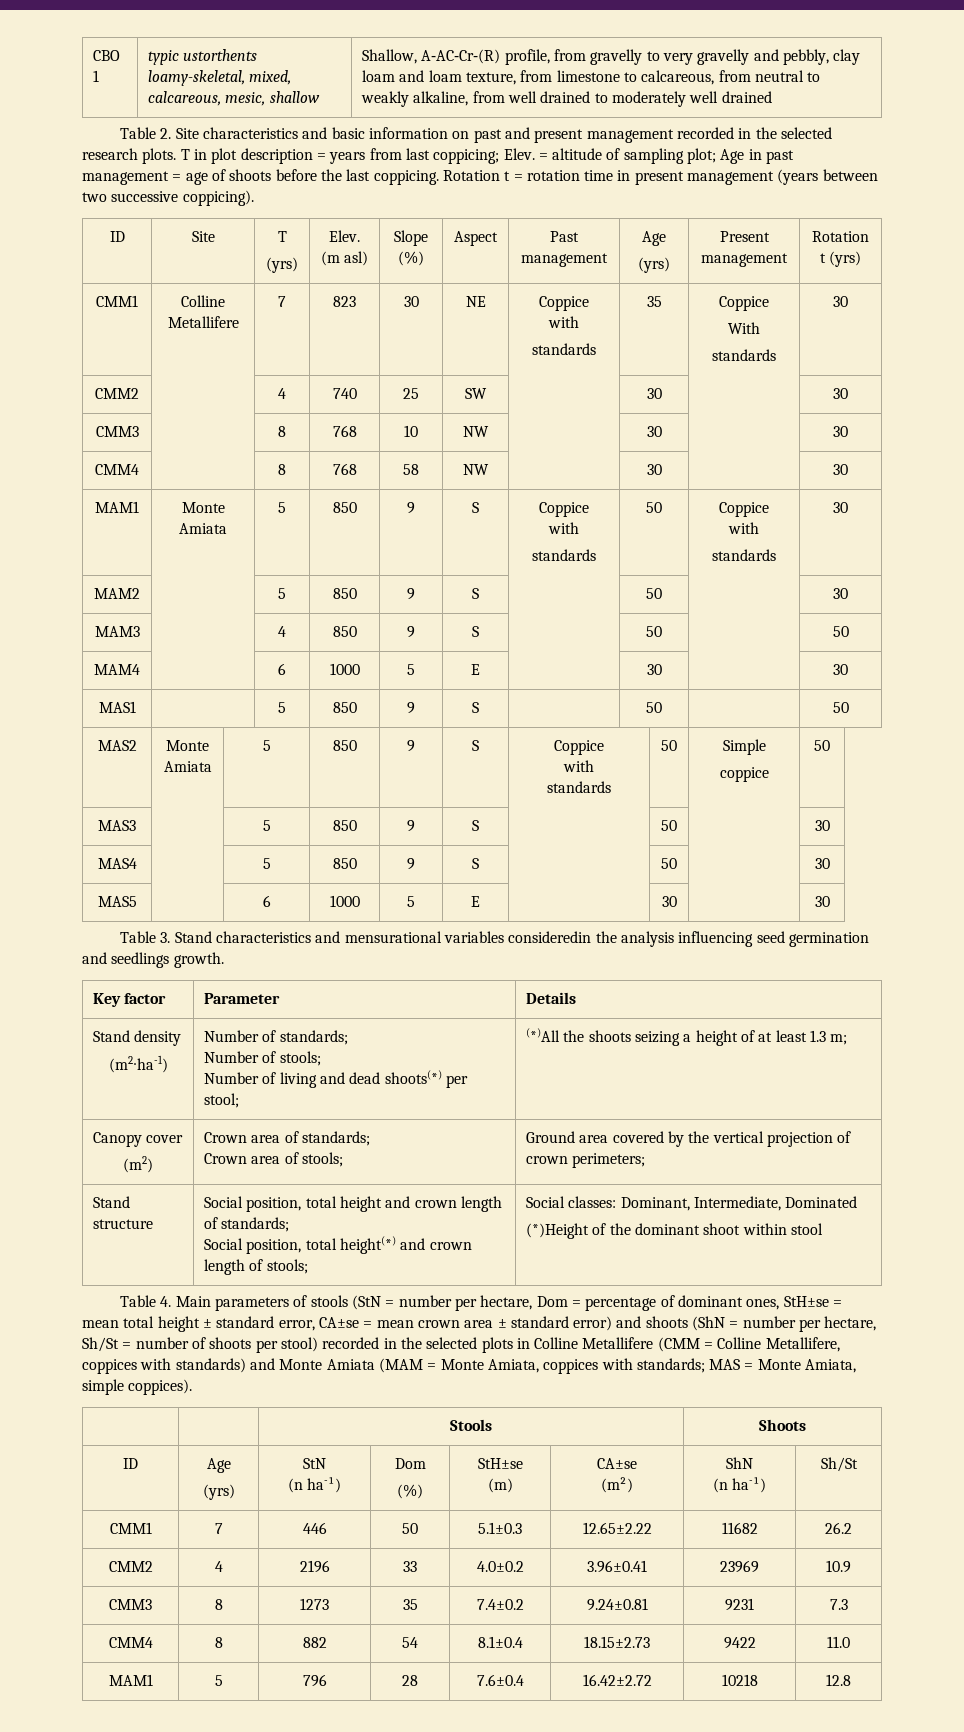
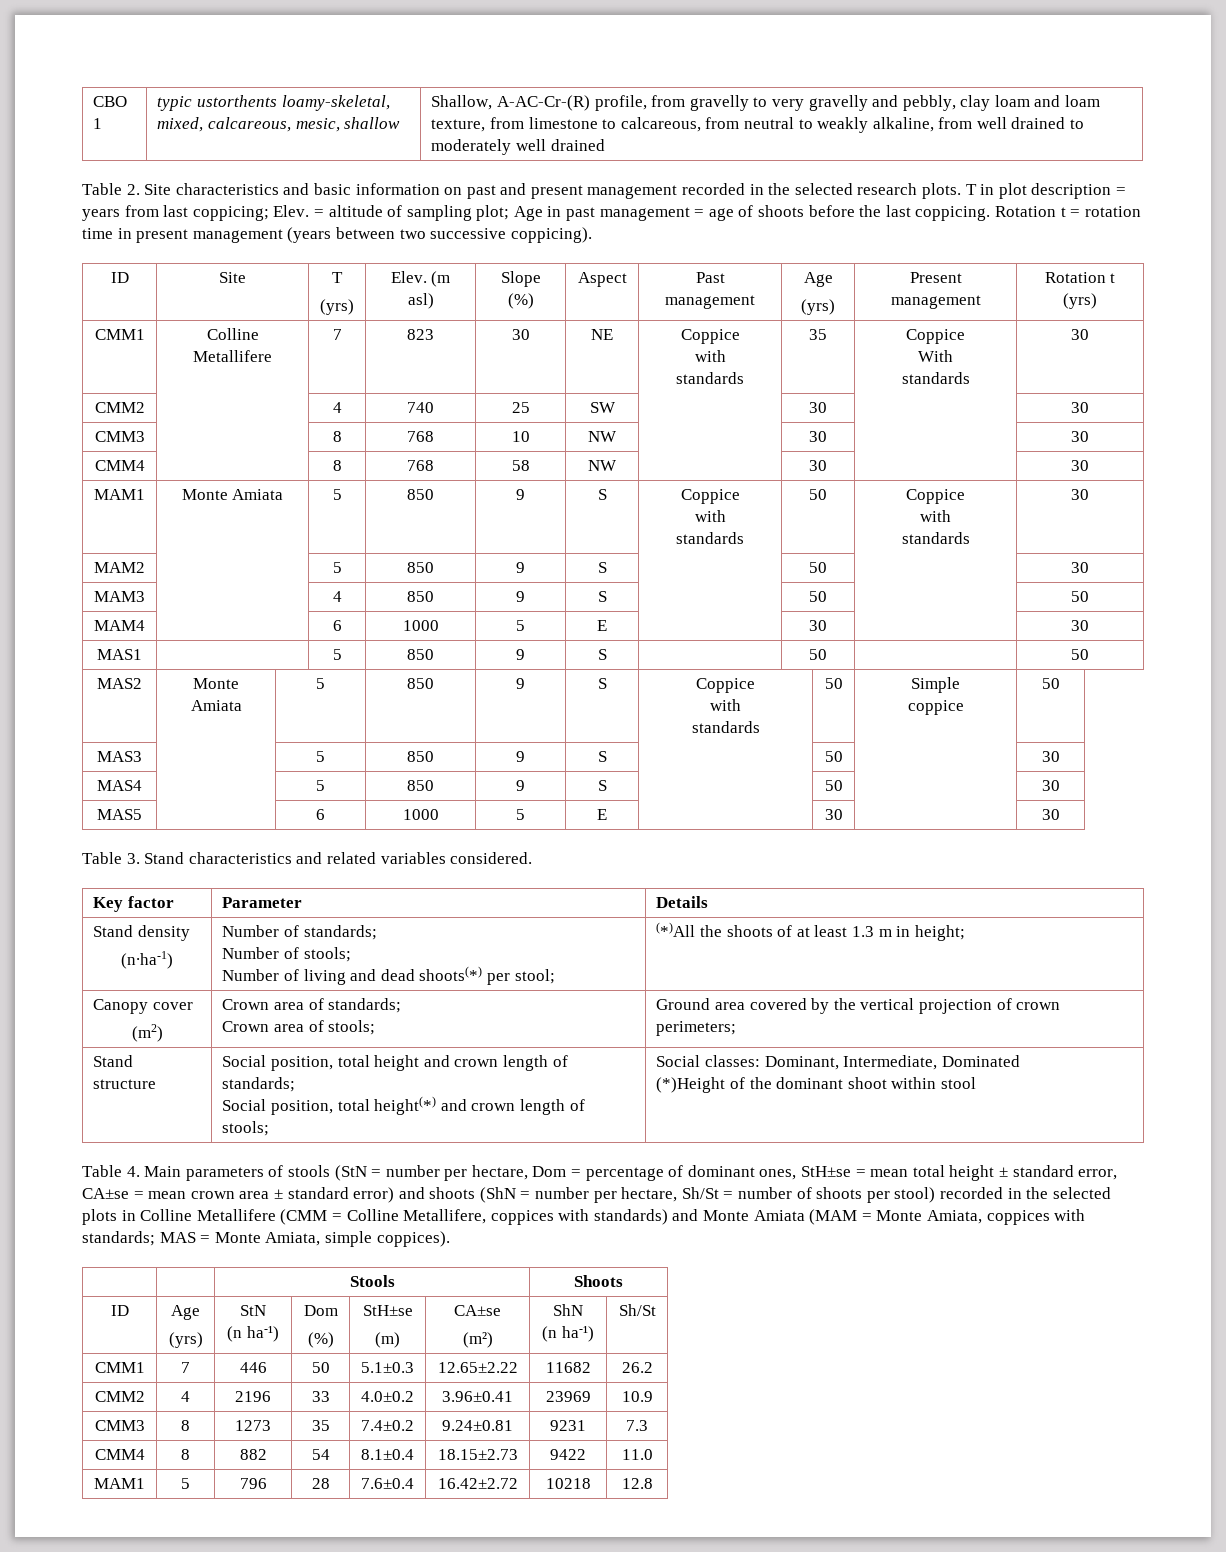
[344,931,869,947] [82,952,224,968] mensurational variables consideredin the analysis influencing seed germination and seedlings growth. -> [326,852,533,864] related variables considered.
[108,1055,168,1073] (m2∙ha-1) -> [121,951,173,969] (n∙ha-1)
[635,1030,738,1046] seizing a height -> (773, 931) none
[830,1034,848,1045] m; -> [878,925,965,941] m in height;

